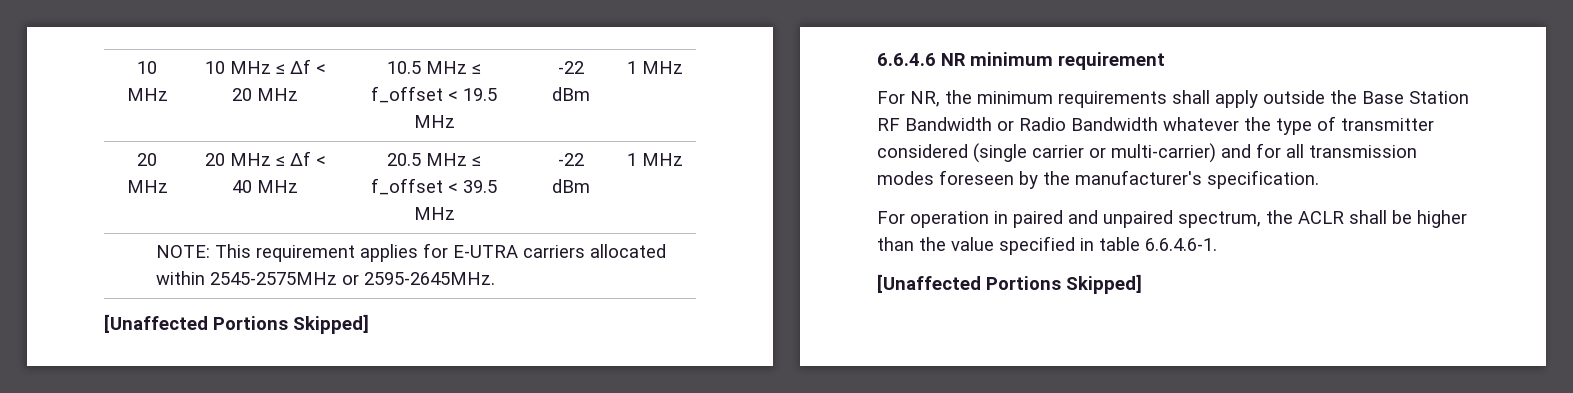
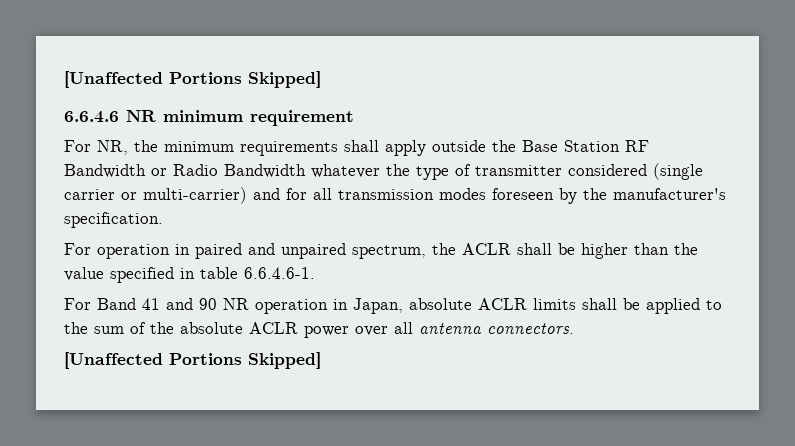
[137,61,157,74] [126,88,168,101] [204,59,326,74] [232,88,298,101] [386,61,481,74] [371,86,497,103] [413,115,455,128] [558,61,584,74] [552,87,590,101] [627,61,683,74] [137,153,157,166] [126,180,168,193] [204,151,326,166] [232,180,298,193] [386,153,481,166] [371,178,497,195] [413,207,455,220] [558,153,584,166] [552,179,590,193] [627,153,683,166] [156,243,667,262] [156,271,496,285] 10 MHz | 10 MHz ≤ Δf < 20 MHz | 10.5 MHz ≤ f_offset < 19.5 MHz | -22 dBm | 1 MHz // 20 MHz | 20 MHz ≤ Δf < 40 MHz | 20.5 MHz ≤ f_offset < 39.5 MHz | -22 dBm | 1 MHz // NOTE: This requirement applies for E-UTRA carriers allocated within 2545-2575MHz or 2595-2645MHz. // -> (64, 79) none
(1217, 244) none -> [64,298,722,314] [64,322,574,338] // For Band 41 and 90 NR operation in Japan, absolute ACLR limits shall be applied to the sum of the absolute ACLR power over all antenna connectors.

